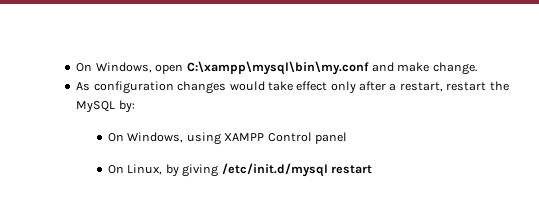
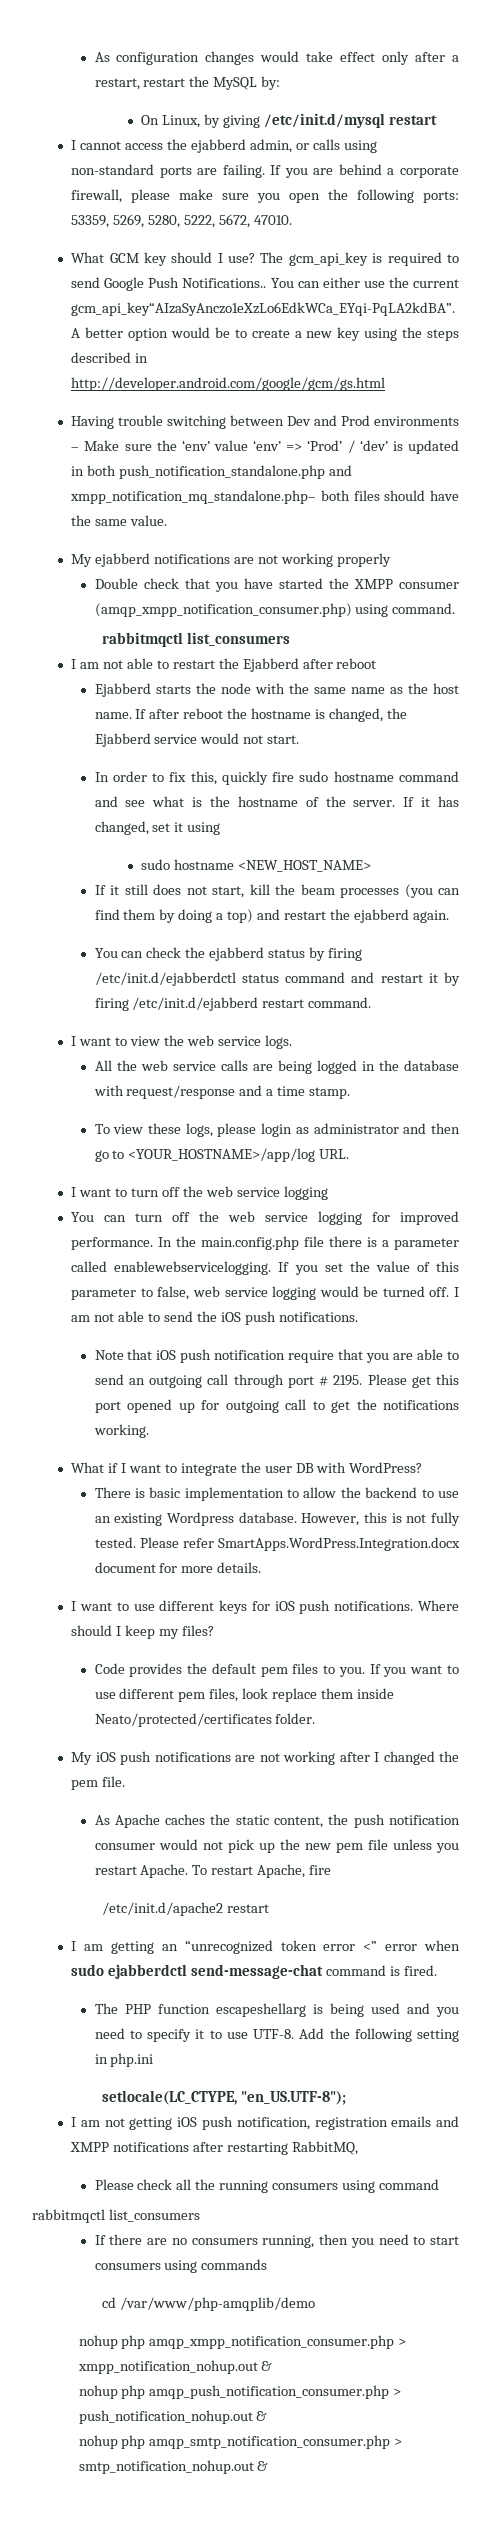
[76,61,477,75] On Windows, open C:\xampp\mysql\bin\my.conf and make change. // -> (94, 57) none
[108,132,347,145] // On Windows, using XAMPP Control panel -> (281, 83) none
(372, 169) none -> [71,139,377,153] [71,164,459,178] [71,189,459,203] [71,214,292,228] [71,252,459,266] [71,277,459,291] [71,302,456,316] [71,327,459,341] [71,352,149,363] [71,377,386,391] [71,415,460,429] [71,440,459,454] [71,465,352,479] [70,490,459,504] [71,515,168,526] [71,553,391,567] [94,578,460,592] [94,603,456,617] [101,632,290,647] [71,658,377,672] [94,683,459,697] [94,708,407,722] [94,733,300,747] [94,771,460,785] [94,796,460,807] [94,821,221,835] [141,859,371,872] [94,884,460,898] [94,909,449,923] [94,947,362,961] [94,972,461,986] [94,997,372,1011] [71,1035,292,1049] [94,1060,459,1074] [93,1085,351,1099] [94,1123,461,1137] [94,1148,350,1162] [71,1186,328,1200] [71,1211,459,1225] [71,1236,459,1250] [71,1261,459,1275] [71,1286,459,1300] [71,1311,358,1325] [94,1349,459,1363] [94,1374,459,1388] [94,1399,460,1413] [93,1424,149,1438] [71,1462,423,1476] [94,1487,459,1501] [94,1512,461,1526] [94,1537,460,1551] [94,1562,262,1573] [71,1600,460,1614] [71,1625,214,1639] [94,1663,459,1677] [94,1688,394,1702] [94,1713,316,1727] [71,1751,459,1765] [71,1776,126,1790] [94,1814,461,1828] [94,1839,459,1853] [94,1864,332,1878] [101,1902,269,1916] [71,1940,460,1954] [71,1964,437,1979] [94,2003,460,2017] [94,2028,459,2042] [94,2053,154,2067] [101,2090,346,2105] [71,2116,460,2130] [70,2141,358,2155] [94,2179,439,2193] [32,2209,200,2223] [94,2234,459,2248] [94,2259,268,2273] [101,2297,315,2311] [78,2335,407,2349] [77,2360,273,2374] [78,2385,402,2399] [78,2410,268,2424] [78,2435,403,2449] [78,2460,269,2474] // I cannot access the ejabberd admin, or calls using non-standard ports are failing. If you are behind a corporate firewall, please make sure you open the following ports: 53359, 5269, 5280, 5222, 5672, 47010. // What GCM key should I use? The gcm_api_key is required to send Google Push Notifications.. You can either use the current gcm_api_key“AIzaSyAnczo1eXzLo6EdkWCa_EYqi-PqLA2kdBA”. A better option would be to create a new key using the steps described in http://developer.android.com/google/gcm/gs.html // Having trouble switching between Dev and Prod environments – Make sure the ‘env’ value ‘env’ => ‘Prod’ / ‘dev’ is updated in both push_notification_standalone.php and xmpp_notification_mq_standalone.php– both files should have the same value. // My ejabberd notifications are not working properly // Double check that you have started the XMPP consumer (amqp_xmpp_notification_consumer.php) using command. // rabbitmqctl list_consumers // I am not able to restart the Ejabberd after reboot // Ejabberd starts the node with the same name as the host name. If after reboot the hostname is changed, the Ejabberd service would not start. // In order to fix this, quickly fire sudo hostname command and see what is the hostname of the server. If it has changed, set it using // sudo hostname <NEW_HOST_NAME> // If it still does not start, kill the beam processes (you can find them by doing a top) and restart the ejabberd again. // You can check the ejabberd status by firing /etc/init.d/ejabberdctl status command and restart it by firing /etc/init.d/ejabberd restart command. // I want to view the web service logs. // All the web service calls are being logged in the database with request/response and a time stamp. // To view these logs, please login as administrator and then go to <YOUR_HOSTNAME>/app/log URL. // I want to turn off the web service logging // You can turn off the web service logging for improved performance. In the main.config.php file there is a parameter called enablewebservicelogging. If you set the value of this parameter to false, web service logging would be turned off. I am not able to send the iOS push notifications. // Note that iOS push notification require that you are able to send an outgoing call through port # 2195. Please get this port opened up for outgoing call to get the notifications working. // What if I want to integrate the user DB with WordPress? // There is basic implementation to allow the backend to use an existing Wordpress database. However, this is not fully tested. Please refer SmartApps.WordPress.Integration.docx document for more details. // I want to use different keys for iOS push notifications. Where should I keep my files? // Code provides the default pem files to you. If you want to use different pem files, look replace them inside Neato/protected/certificates folder. // My iOS push notifications are not working after I changed the pem file. // As Apache caches the static content, the push notification consumer would not pick up the new pem file unless you restart Apache. To restart Apache, fire // /etc/init.d/apache2 restart // I am getting an “unrecognized token error <” error when sudo ejabberdctl send-message-chat command is fired. // The PHP function escapeshellarg is being used and you need to specify it to use UTF-8. Add the following setting in php.ini // setlocale(LC_CTYPE, "en_US.UTF-8"); // I am not getting iOS push notification, registration emails and XMPP notifications after restarting RabbitMQ, // Please check all the running consumers using command // rabbitmqctl list_consumers // If there are no consumers running, then you need to start consumers using commands // cd /var/www/php-amqplib/demo // nohup php amqp_xmpp_notification_consumer.php > xmpp_notification_nohup.out & // nohup php amqp_push_notification_consumer.php > push_notification_nohup.out & // nohup php amqp_smtp_notification_consumer.php > smtp_notification_nohup.out &

